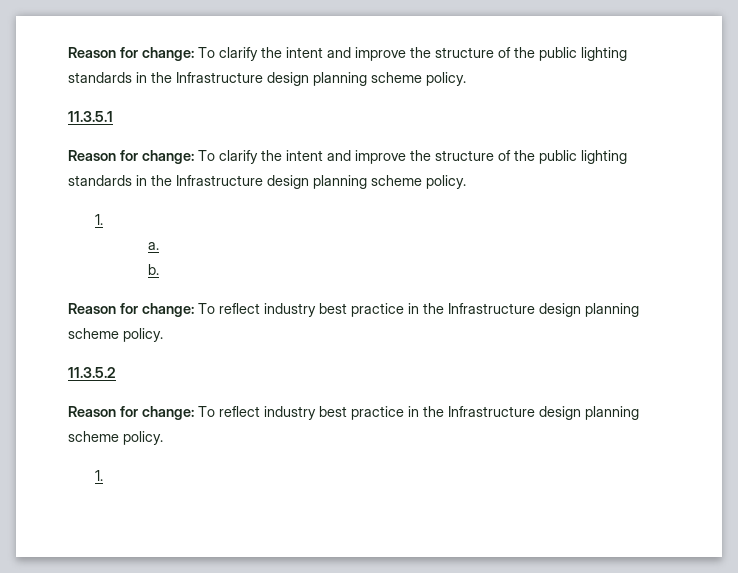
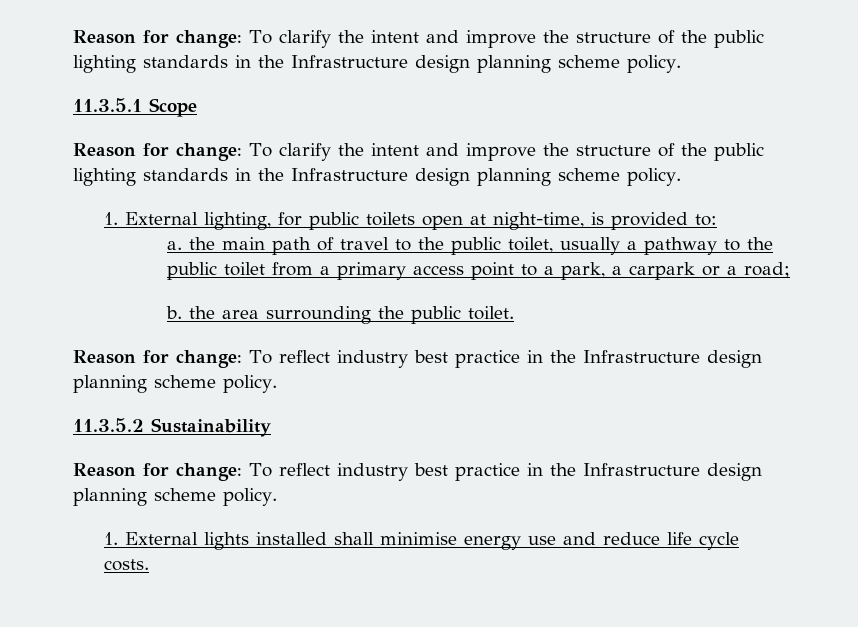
(113, 116) none -> [149,98,197,117] Scope
[147,242,159,250] [147,264,159,275] // a. // b. -> [125,212,718,230] [166,237,773,255] [166,262,790,280] [165,306,514,324] External lighting, for public toilets open at night-time, is provided to: // a. the main path of travel to the public toilet, usually a pathway to the public toilet from a primary access point to a park, a carpark or a road; // b. the area surrounding the public toilet.
(116, 372) none -> [151,418,271,437] Sustainability
(103, 475) none -> [125,532,740,550] [104,559,150,571] External lights installed shall minimise energy use and reduce life cycle costs.

